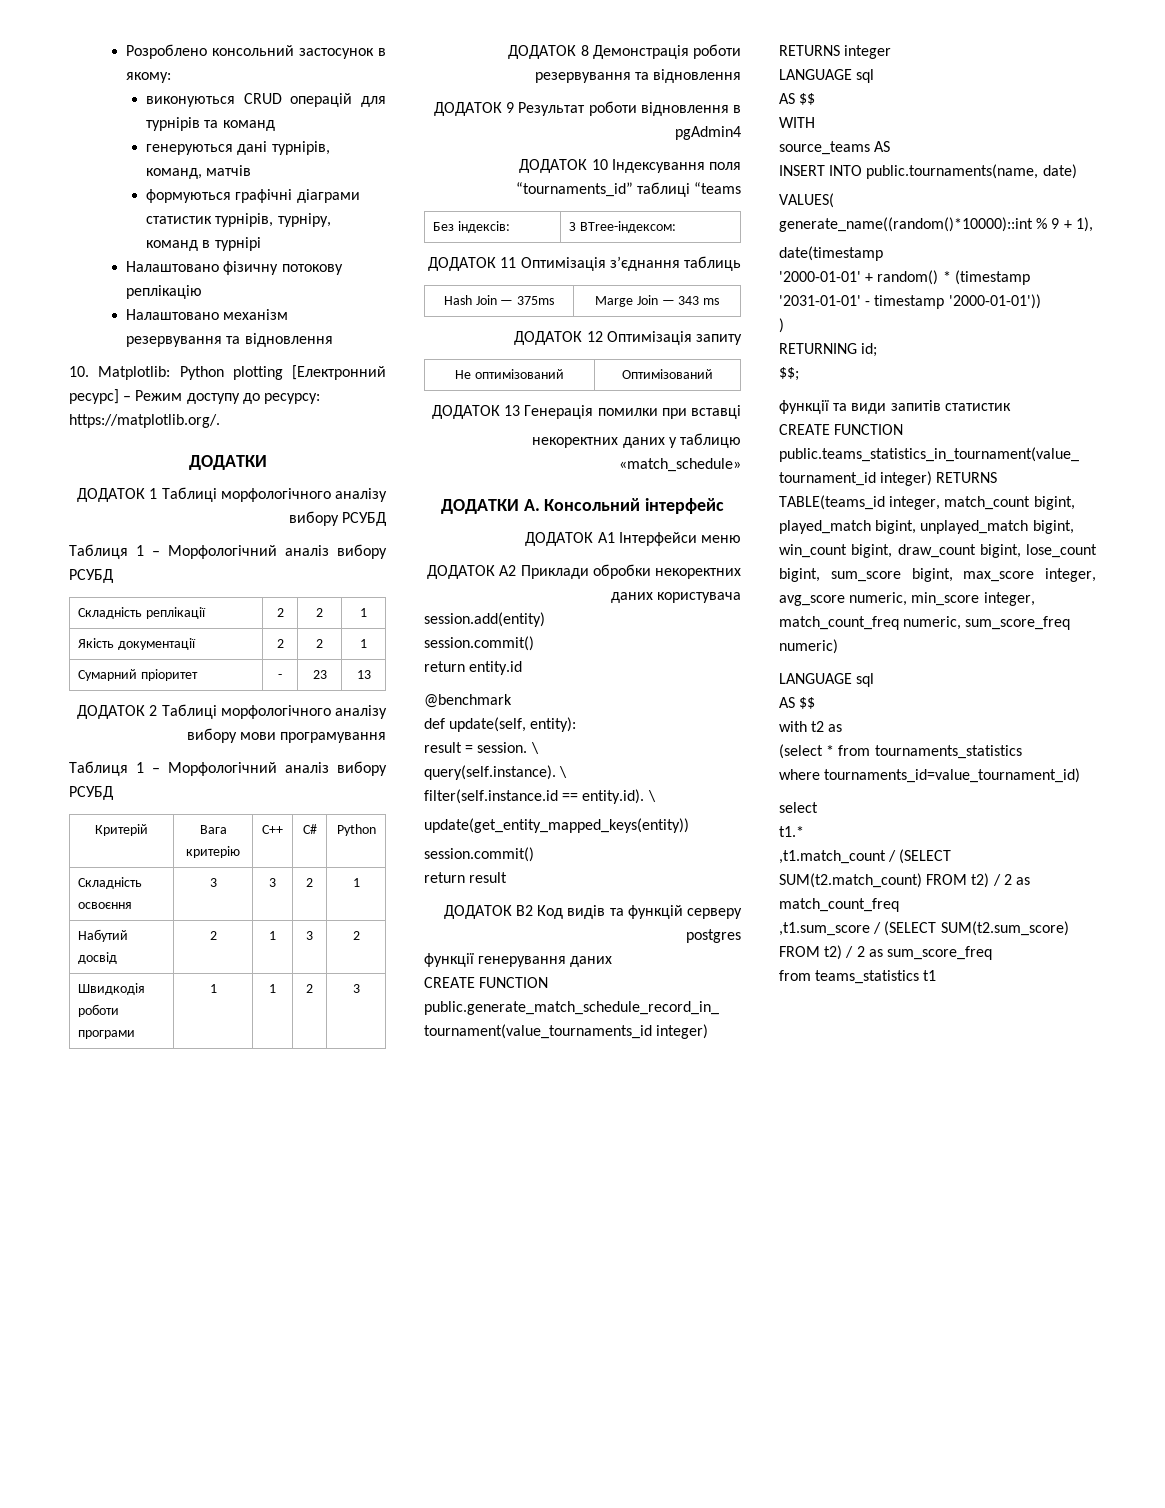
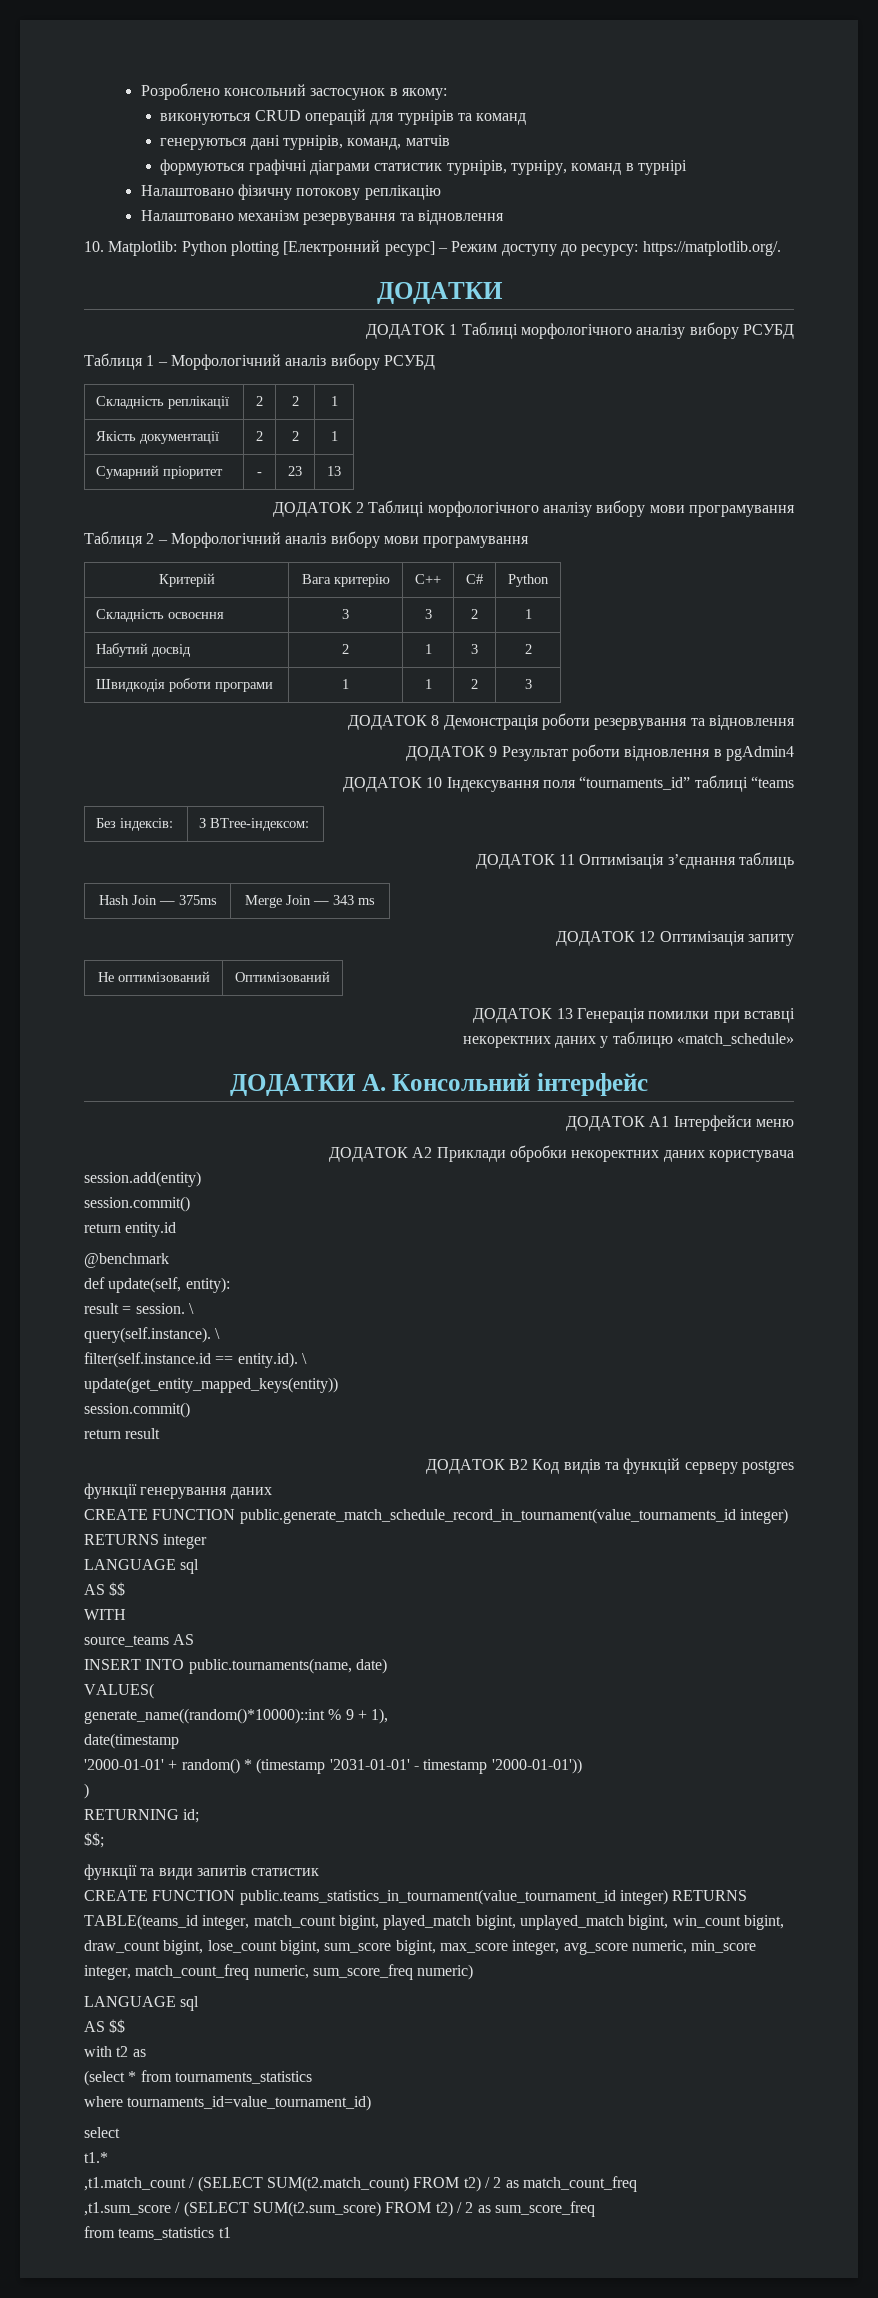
[136,761,387,776] [69,786,113,800] 1 – Морфологічний аналіз вибору РСУБД -> [146,531,530,548] 2 – Морфологічний аналіз вибору мови програмування
[594,296,633,307] Marge -> [245,895,282,908] Merge

